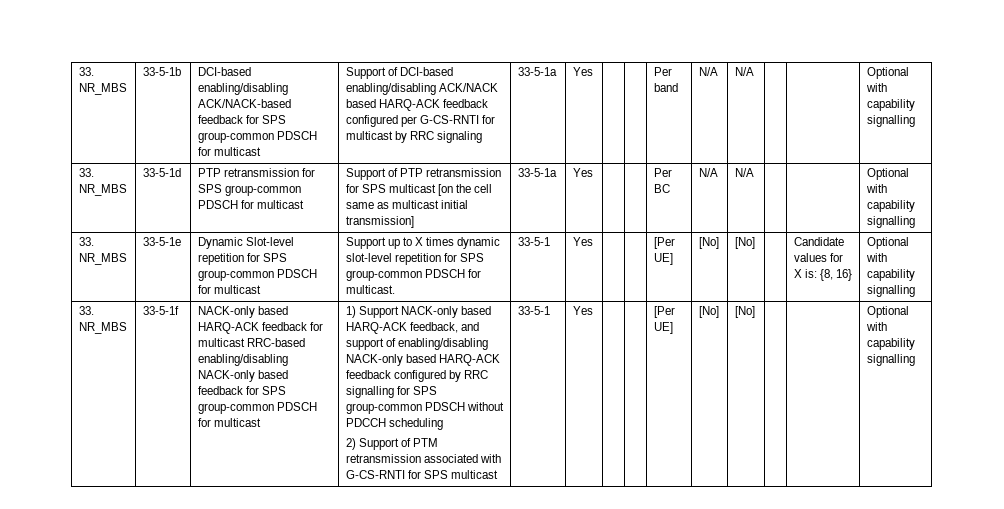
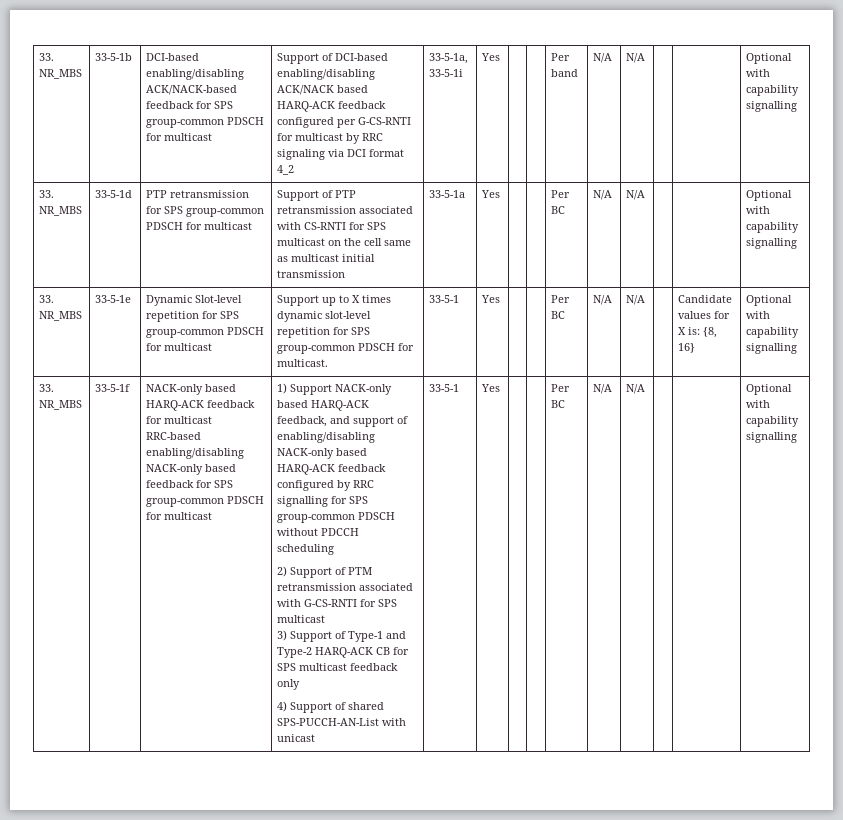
[517,67,557,76] | 33-5-1a -> [328,149,405,157] [277,165,295,175] [429,53,469,64] [429,69,464,77] via DCI format 4_2 | 33-5-1a, 33-5-1i
[345,184,454,196] for SPS multicast [on -> [359,206,414,214] [277,222,387,230] [277,238,342,246] associated with CS-RNTI for SPS multicast on
[345,216,414,228] transmission] -> [277,270,346,278] transmission
[653,237,675,249] [653,253,673,265] [698,237,719,249] [734,237,755,249] [Per UE] | [No] | [No] -> [551,295,571,303] [551,311,566,319] [593,295,613,305] [626,295,646,305] Per BC | N/A | N/A
[517,306,550,315] [572,306,593,315] [653,306,675,318] [653,322,673,334] [698,306,719,318] [734,306,755,318] | 33-5-1 | Yes | | | [Per UE] | [No] | [No] -> [277,630,407,642] [277,647,410,658] [277,663,399,671] [277,679,301,690] [277,701,385,713] [277,718,407,726] [277,734,316,742] [429,384,460,392] [481,384,501,392] [551,384,571,392] [551,400,566,408] [593,384,613,394] [626,384,646,394] // 3) Support of Type-1 and Type-2 HARQ-ACK CB for SPS multicast feedback only // 4) Support of shared SPS-PUCCH-AN-List with unicast | 33-5-1 | Yes | | | Per BC | N/A | N/A

